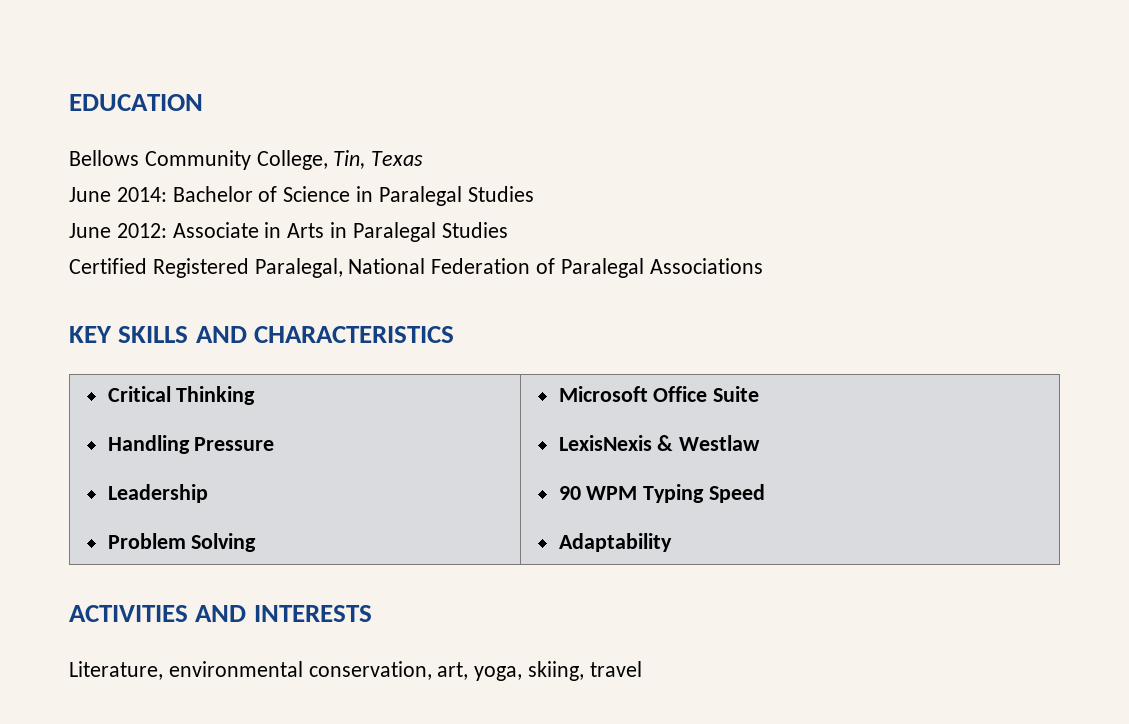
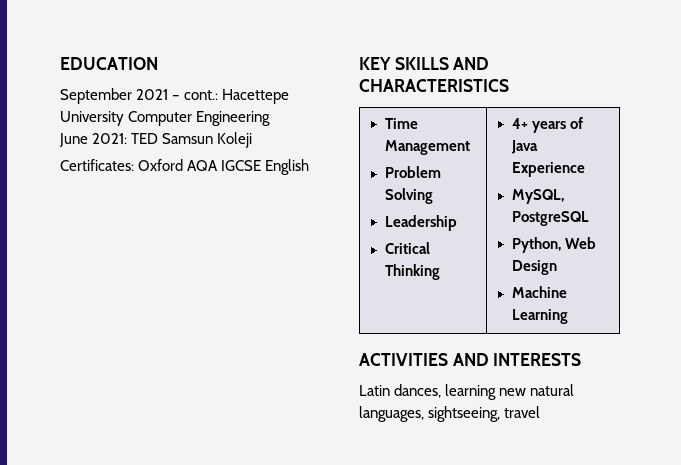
[69,150,424,170] [69,186,534,206] [69,222,508,242] [69,258,763,278] [69,326,454,343] [107,386,256,405] [107,435,275,454] [107,484,208,503] [107,533,257,552] [558,386,760,402] [558,435,761,451] [558,484,765,503] [558,533,672,552] [69,605,372,622] [69,661,585,681] Bellows Community College, Tin, Texas // June 2014: Bachelor of Science in Paralegal Studies // June 2012: Associate in Arts in Paralegal Studies // Certified Registered Paralegal, National Federation of Paralegal Associations // KEY SKILLS AND CHARACTERISTICS // Critical Thinking // Handling Pressure // Leadership // Problem Solving | Microsoft Office Suite // LexisNexis & Westlaw // 90 WPM Typing Speed // Adaptability // ACTIVITIES AND INTERESTS // Literature, environmental conservation, art, yoga, skiing, -> [60,88,290,104] [60,111,271,126] [59,132,253,148] [60,159,310,175] [359,57,490,70] [359,79,509,92] [384,118,418,129] [384,140,470,155] [384,166,441,178] [384,188,433,204] [384,215,457,231] [384,242,430,254] [384,264,440,280] [511,117,583,133] [510,140,538,154] [511,162,585,177] [511,189,564,204] [511,211,589,226] [511,237,596,253] [511,260,557,275] [511,286,567,298] [511,309,568,324] [359,353,582,366] [359,384,575,400] [359,406,501,422] September 2021 – cont.: Hacettepe University Computer Engineering // June 2021: TED Samsun Koleji // Certificates: Oxford AQA IGCSE English // KEY SKILLS AND CHARACTERISTICS // Time Management // Problem Solving // Leadership // Critical Thinking | 4+ years of Java Experience // MySQL, PostgreSQL // Python, Web Design // Machine Learning // ACTIVITIES AND INTERESTS // Latin dances, learning new natural languages, sightseeing,

